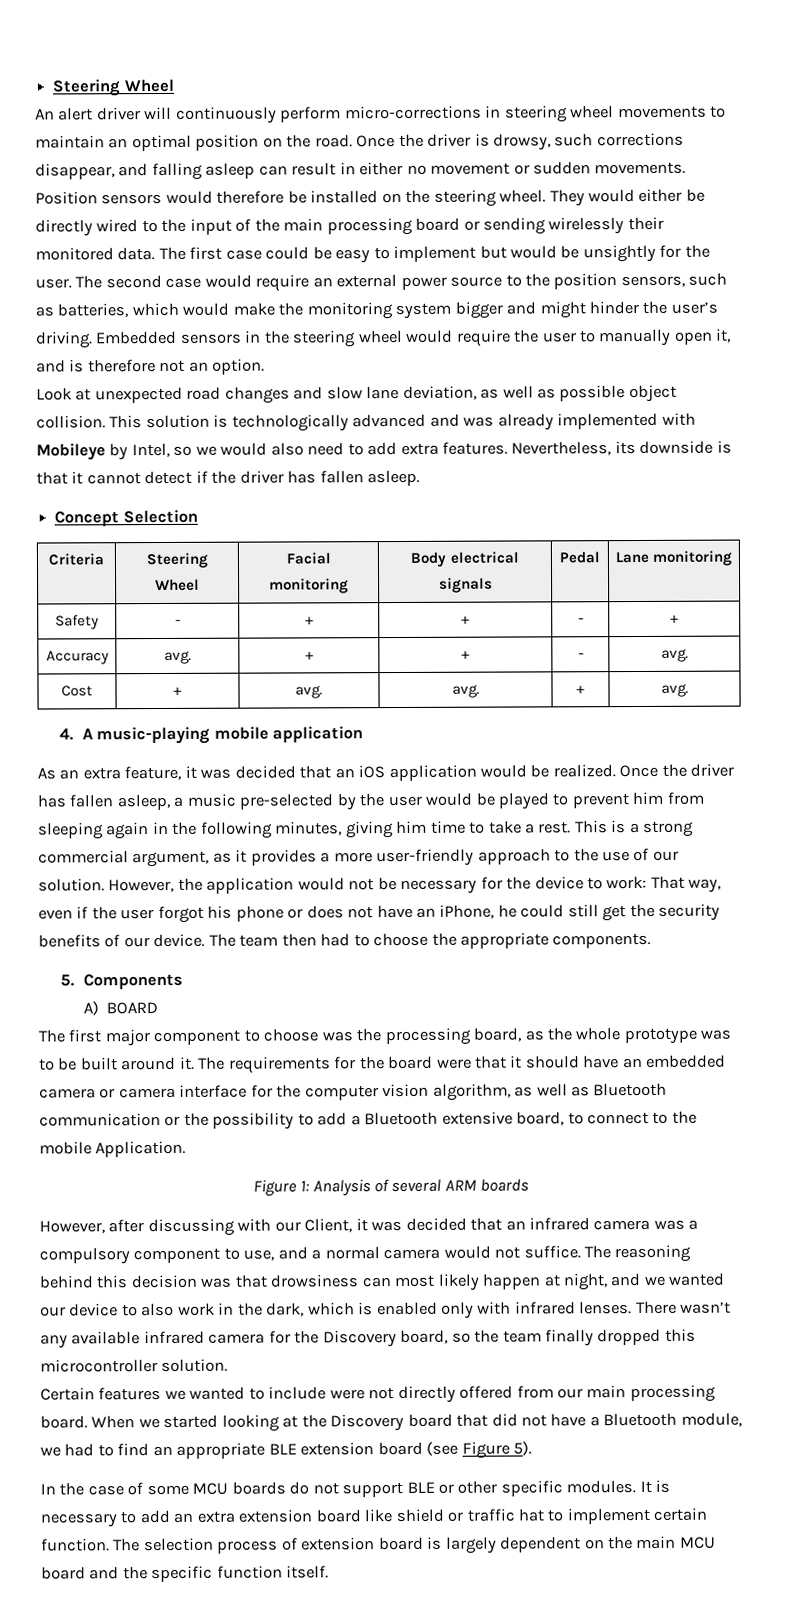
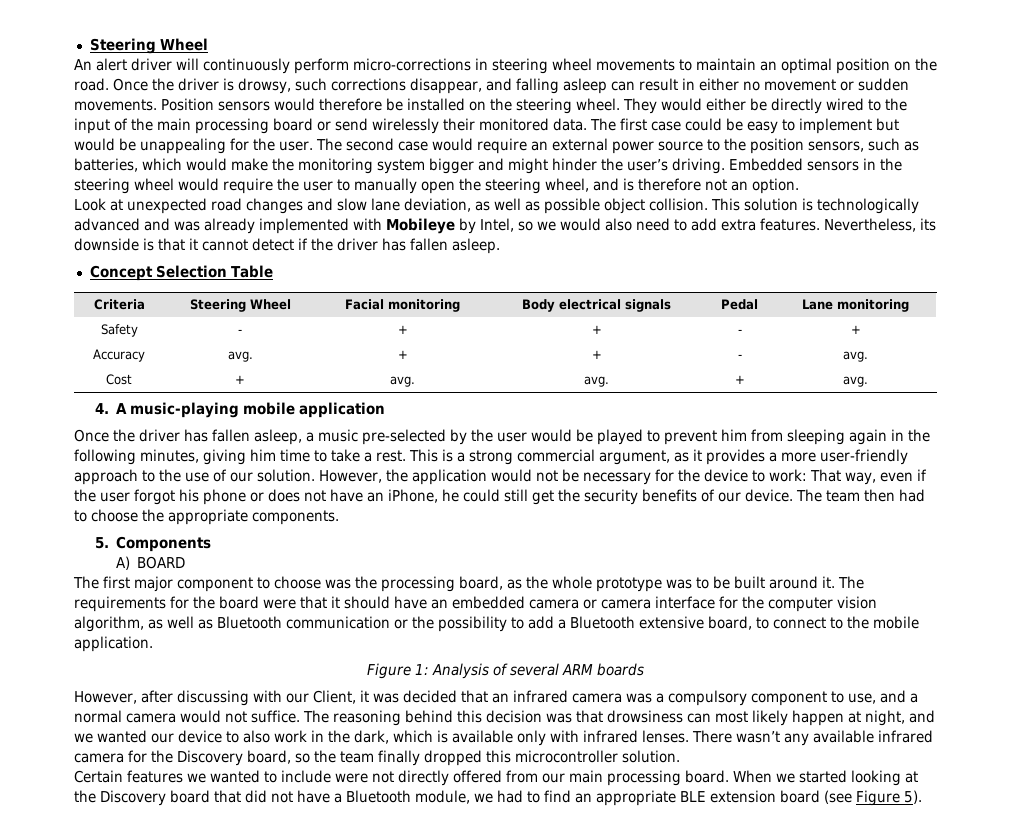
[483,217,547,235] sending -> [335,118,368,131] send
[582,244,656,263] unsightly -> [140,138,226,154] unappealing
[715,328,732,343] it, -> [459,178,589,194] the steering wheel,
(198, 516) none -> [230,265,273,278] Table
[37,764,616,782] As an extra feature, it was decided that an iOS application would be realized. -> (386, 410) none
[95,1140,187,1158] Application. -> [74,636,153,652] application.
[376,1301,438,1316] enabled -> [452,730,513,743] available
[40,1479,671,1498] [40,1507,708,1528] [41,1535,716,1554] [41,1565,330,1583] // In the case of some MCU boards do not support BLE or other specific modules. It is necessary to add an extra extension board like shield or traffic hat to implement certain function. The selection process of extension board is largely dependent on the main MCU board and the specific function itself. -> (922, 797) none

